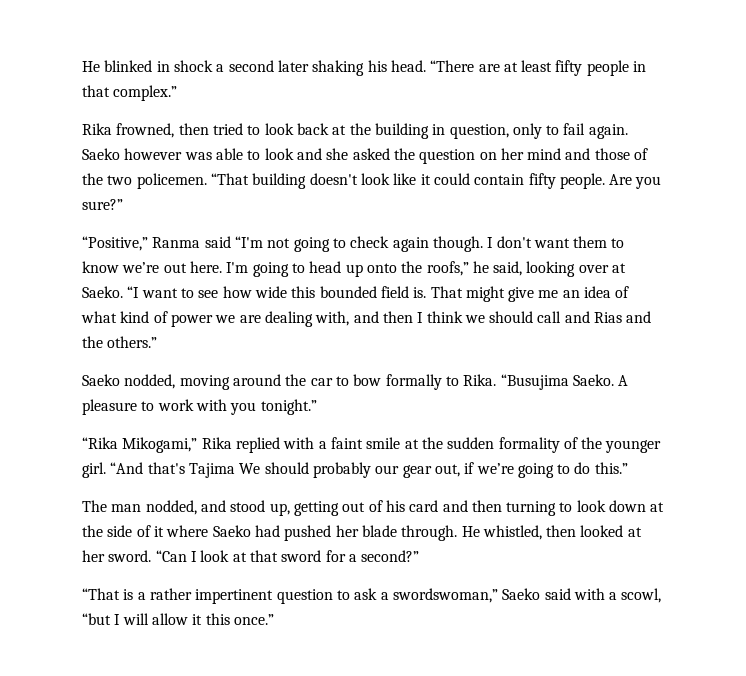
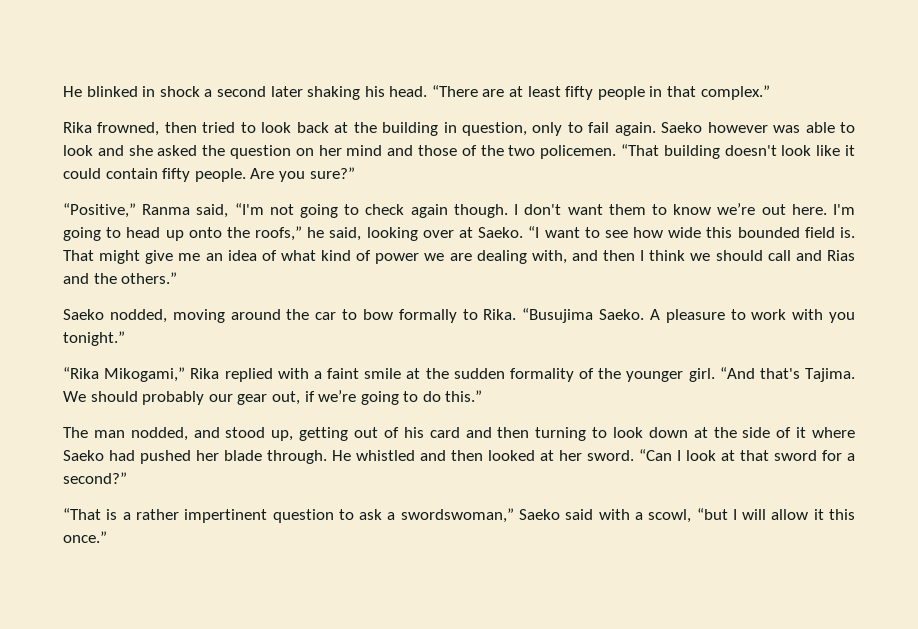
[204,236,231,248] said -> [196,204,229,218] said,
[188,463,235,478] Tajima -> [804,368,855,382] Tajima.
[482,525,542,540] whistled, -> [356,450,446,461] whistled and

